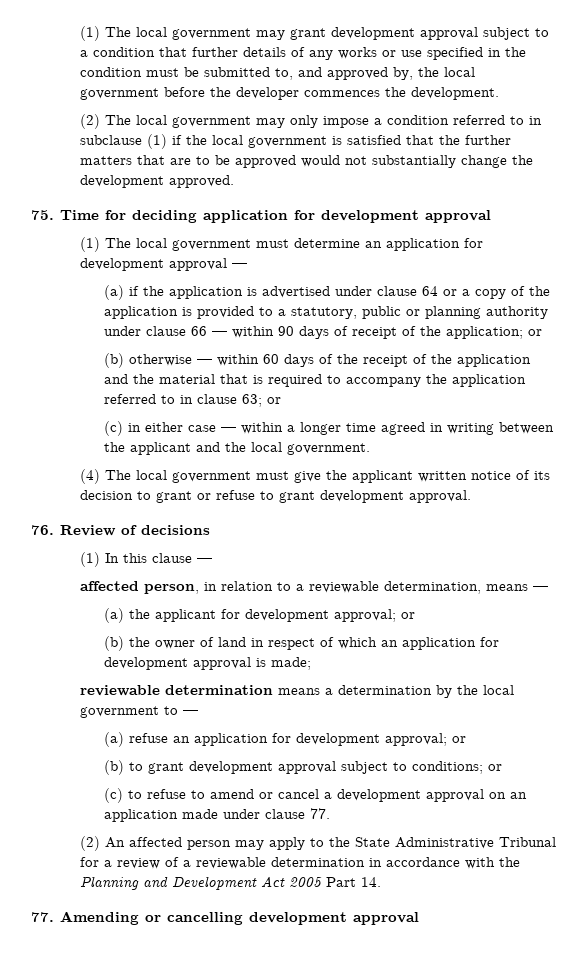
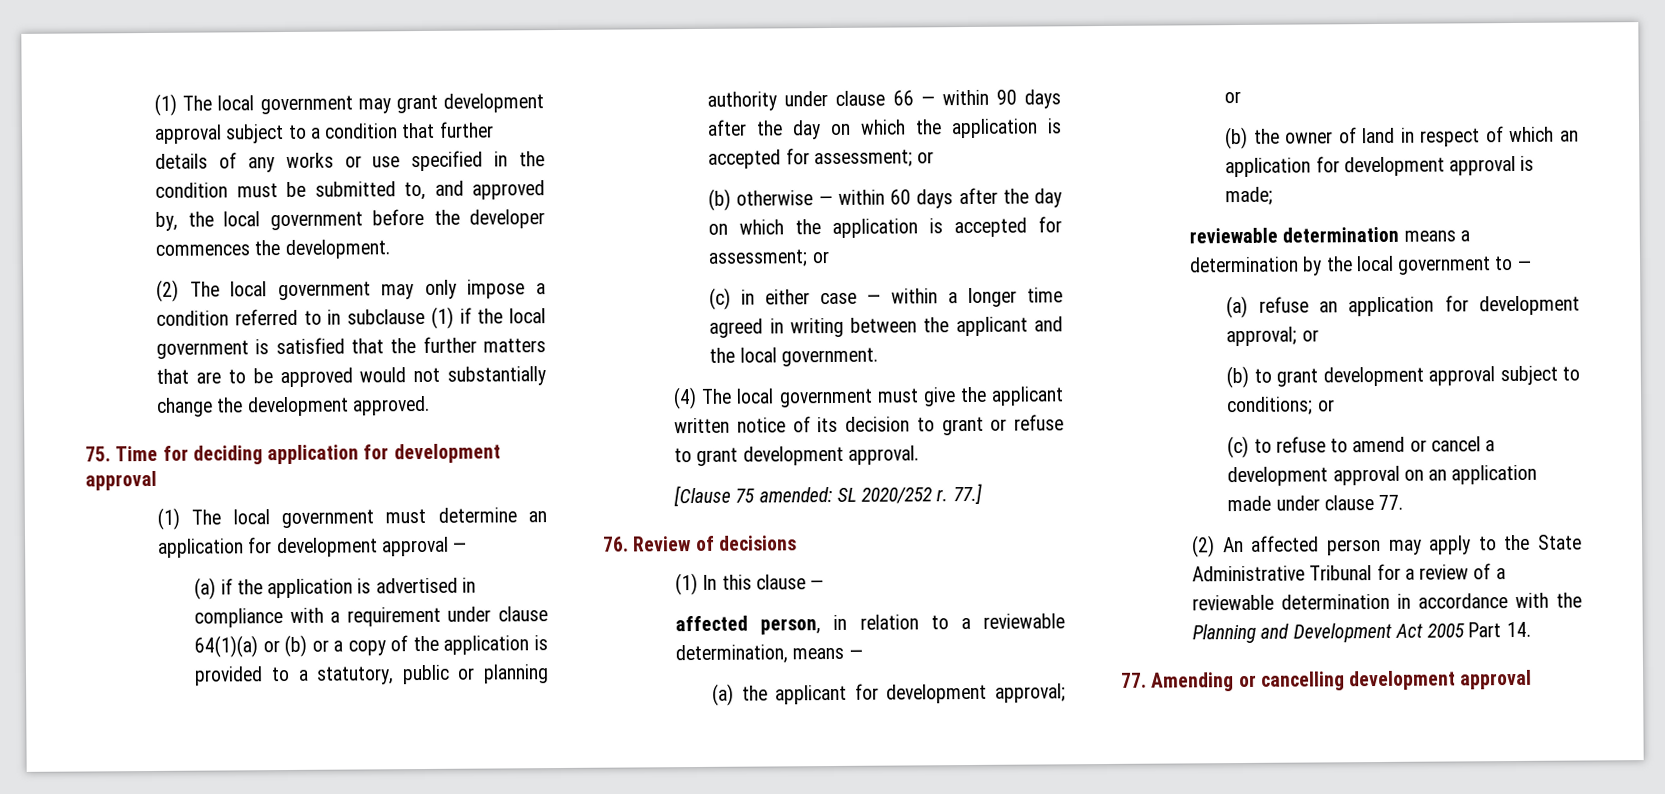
[335,286,439,296] under clause 64 -> [461,577,476,593] [194,606,548,628] [194,634,308,658] in compliance with a requirement under clause 64(1)(a) or (b)
[334,326,524,339] of receipt of the application; -> [707,118,1062,140] [708,148,913,169] after the day on which the application is accepted for assessment;
[319,354,532,367] [104,374,527,387] [104,394,263,407] of the receipt of the application and the material that is required to accompany the application referred to in clause 63; -> [958,187,1062,208] [708,216,1062,238] [708,249,809,267] after the day on which the application is accepted for assessment;
(471, 496) none -> [673,483,982,507] // [Clause 75 amended: SL 2020/252 r. 77.]

